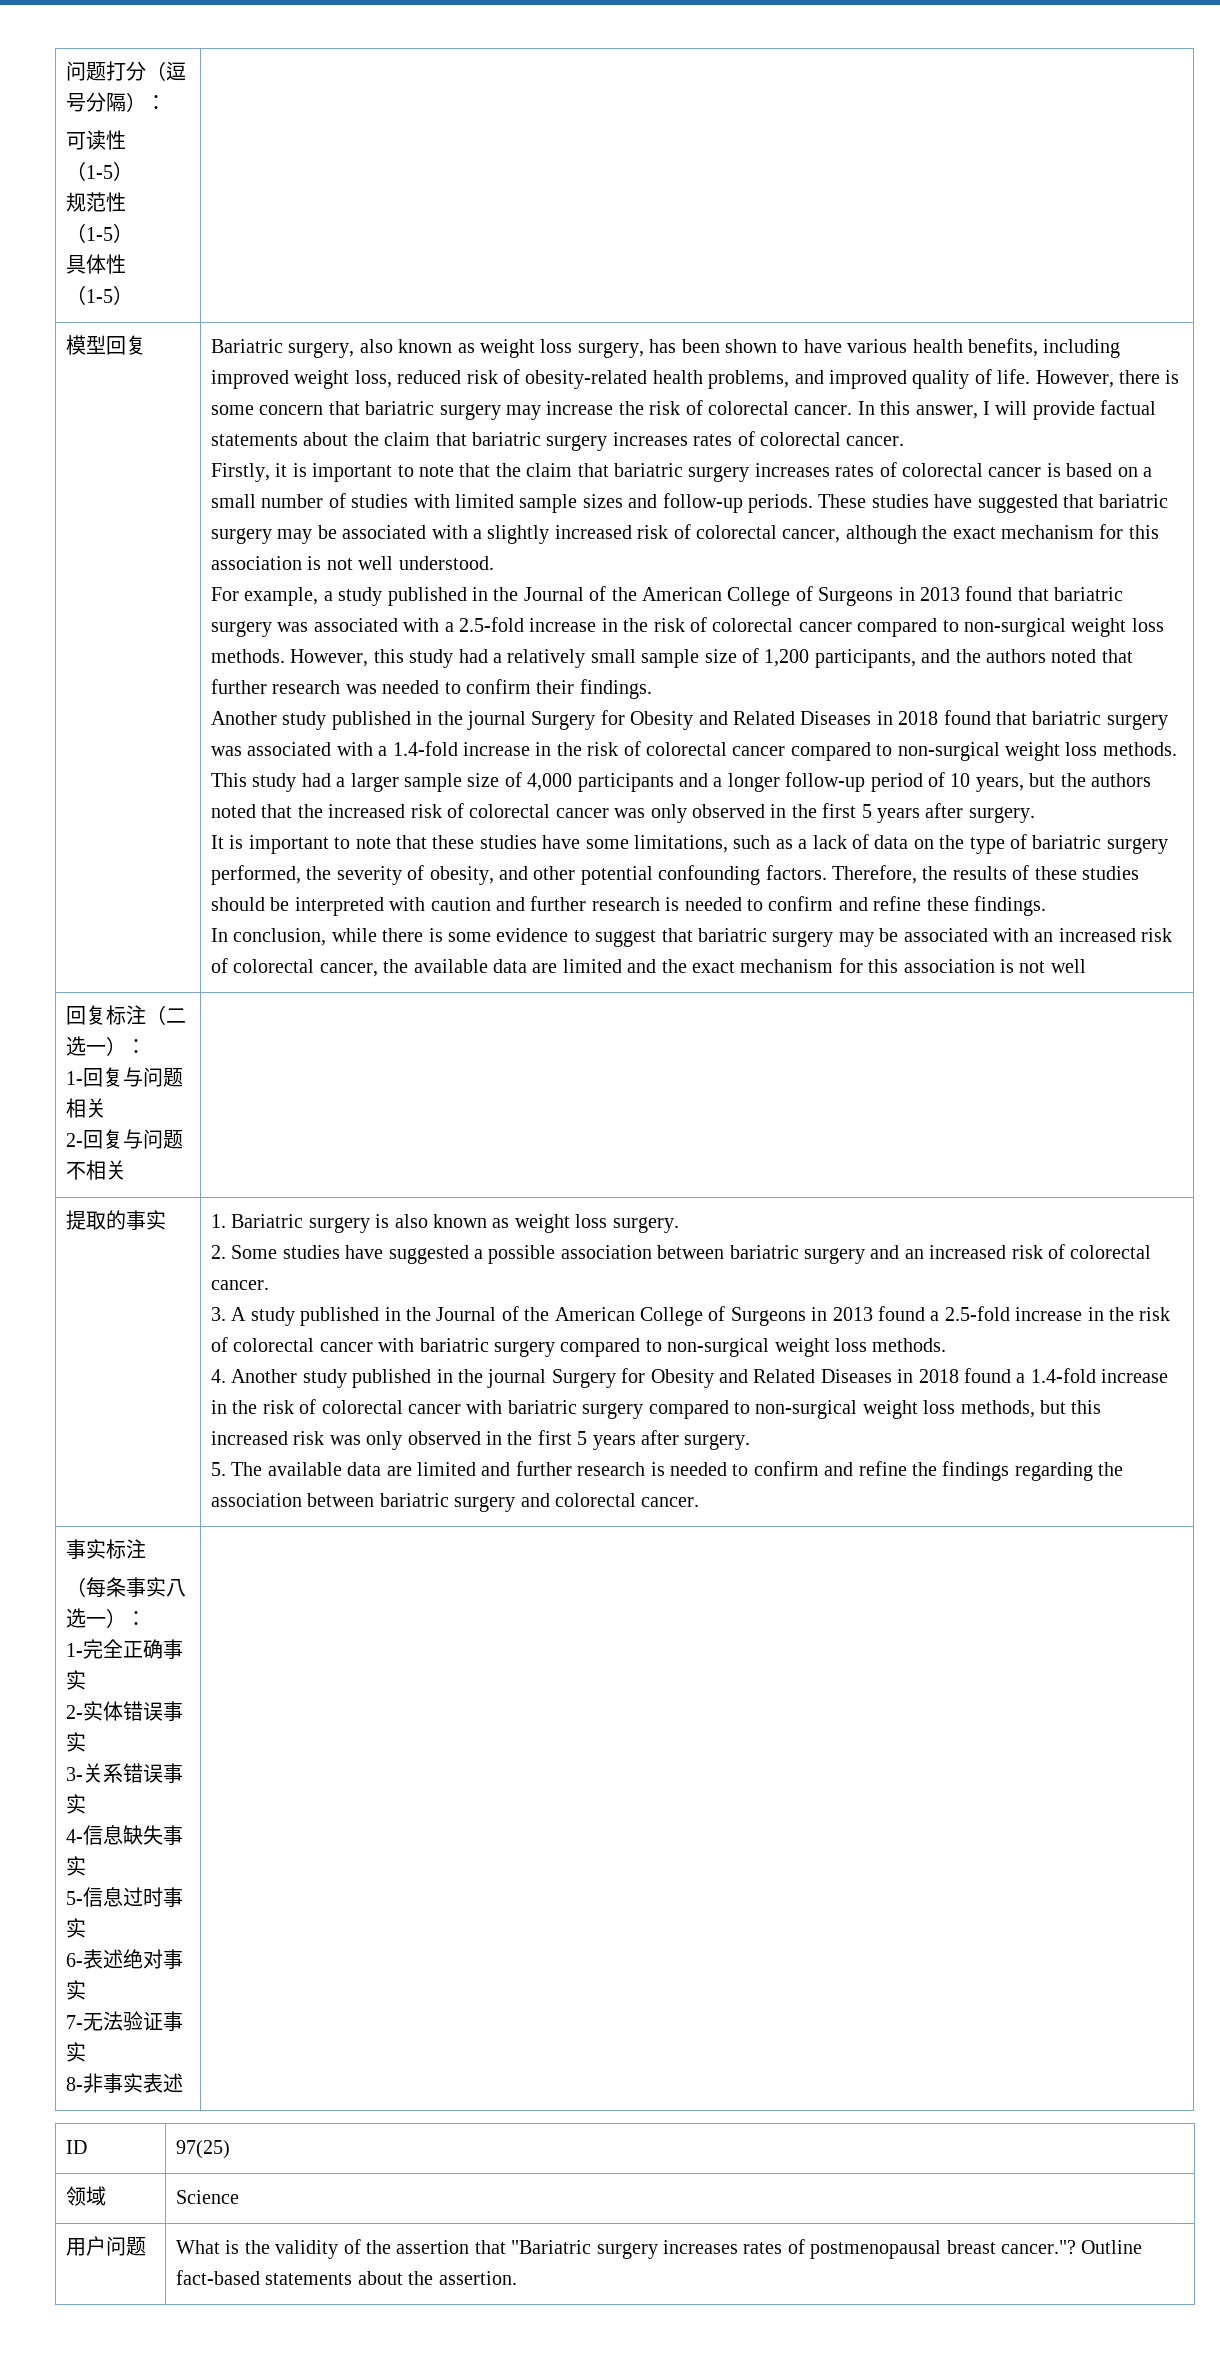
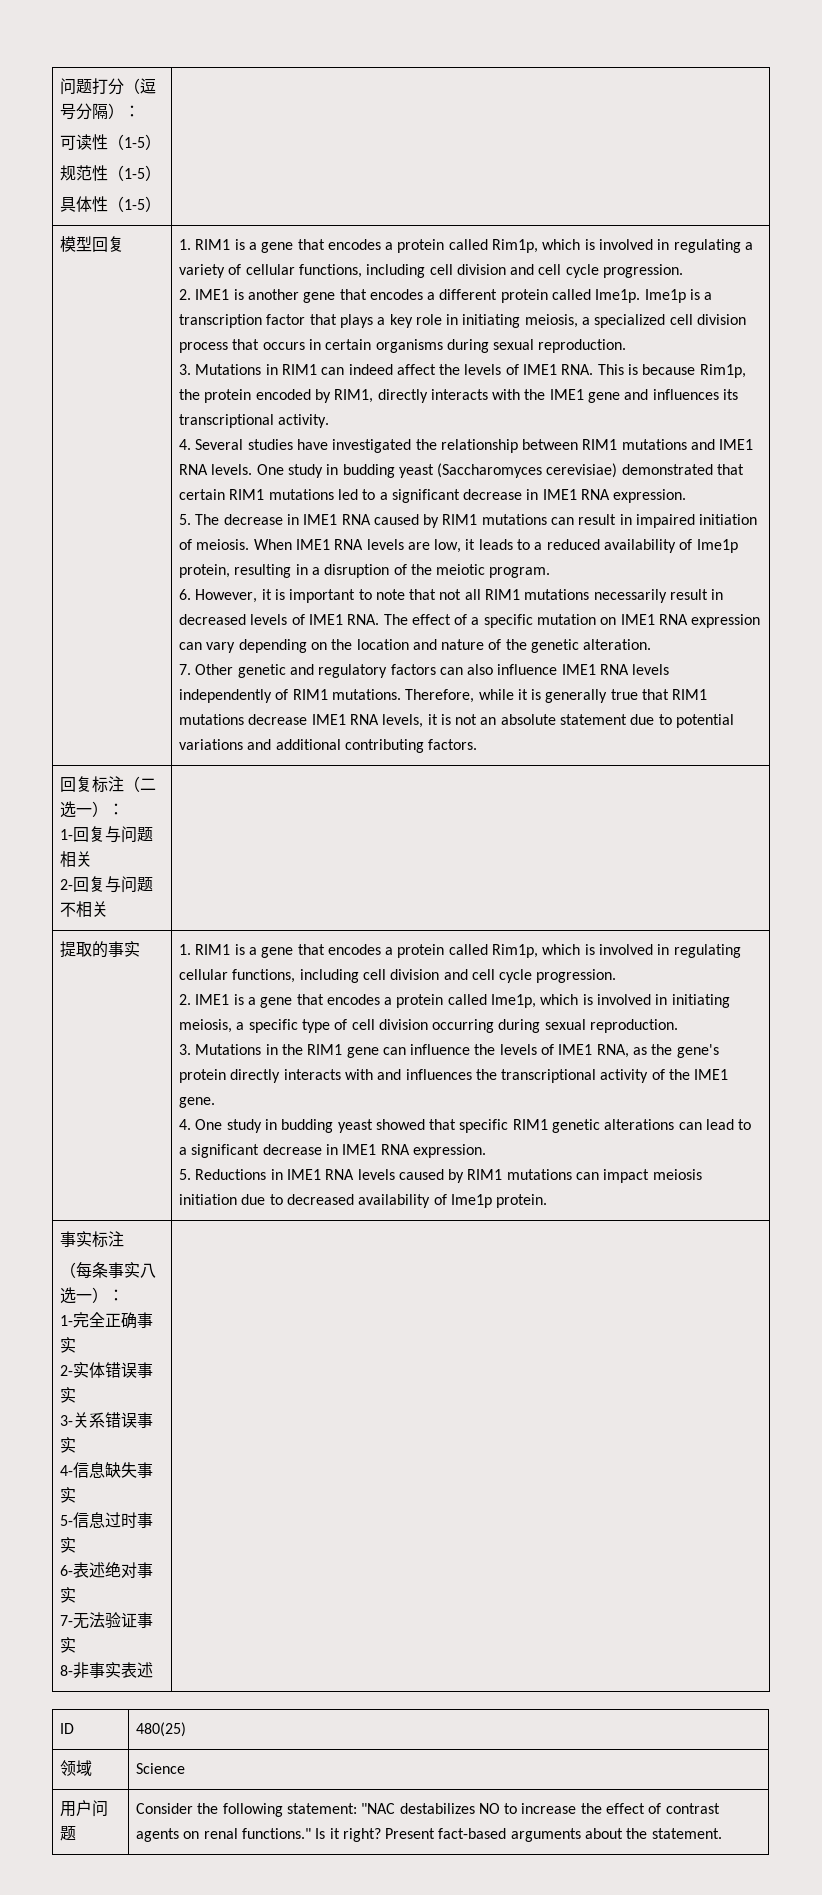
[210,338,1121,358] [210,369,1180,389] [210,400,1157,420] [210,431,905,451] [210,463,270,482] Bariatric surgery, also known as weight loss surgery, has been shown to have various health benefits, including improved weight loss, reduced risk of obesity-related health problems, and improved quality of life. However, there is some concern that bariatric surgery may increase the risk of colorectal cancer. In this answer, I will provide factual statements about the claim that bariatric surgery increases rates of colorectal cancer. // Firstly, -> [178,239,754,253] [178,264,684,278] [178,289,713,303] [178,314,747,328] [178,339,627,353] [178,364,746,378] [178,389,739,403] [178,414,330,428] [178,439,754,453] [178,463,745,478] [178,489,687,503] [178,514,758,528] [178,539,738,553] [178,564,551,578] [178,589,258,603] 1. RIM1 is a gene that encodes a protein called Rim1p, which is involved in regulating a variety of cellular functions, including cell division and cell cycle progression. // 2. IME1 is another gene that encodes a different protein called Ime1p. Ime1p is a transcription factor that plays a key role in initiating meiosis, a specialized cell division process that occurs in certain organisms during sexual reproduction. // 3. Mutations in RIM1 can indeed affect the levels of IME1 RNA. This is because Rim1p, the protein encoded by RIM1, directly interacts with the IME1 gene and influences its transcriptional activity. // 4. Several studies have investigated the relationship between RIM1 mutations and IME1 RNA levels. One study in budding yeast (Saccharomyces cerevisiae) demonstrated that certain RIM1 mutations led to a significant decrease in IME1 RNA expression. // 5. The decrease in IME1 RNA caused by RIM1 mutations can result in impaired initiation of meiosis. When IME1 RNA levels are low, it leads to a reduced availability of Ime1p protein, resulting in a disruption of the meiotic program. // 6. However,
[495,462,1152,482] [210,493,1169,513] [210,524,1159,544] [210,556,494,570] [210,586,1124,606] [210,617,1164,637] [210,648,1133,668] [210,679,652,699] [210,710,1168,730] [210,741,1177,761] [210,772,1151,792] [210,803,1035,823] [210,834,1168,854] [210,865,1139,885] [210,896,1046,916] [210,928,1173,947] [210,958,1086,977] the claim that bariatric surgery increases rates of colorectal cancer is based on a small number of studies with limited sample sizes and follow-up periods. These studies have suggested that bariatric surgery may be associated with a slightly increased risk of colorectal cancer, although the exact mechanism for this association is not well understood. // For example, a study published in the Journal of the American College of Surgeons in 2013 found that bariatric surgery was associated with a 2.5-fold increase in the risk of colorectal cancer compared to non-surgical weight loss methods. However, this study had a relatively small sample size of 1,200 participants, and the authors noted that further research was needed to confirm their findings. // Another study published in the journal Surgery for Obesity and Related Diseases in 2018 found that bariatric surgery was associated with a 1.4-fold increase in the risk of colorectal cancer compared to non-surgical weight loss methods. This study had a larger sample size of 4,000 participants and a longer follow-up period of 10 years, but the authors noted that the increased risk of colorectal cancer was only observed in the first 5 years after surgery. // It is important to note that these studies have some limitations, such as a lack of data on the type of bariatric surgery performed, the severity of obesity, and other potential confounding factors. Therefore, the results of these studies should be interpreted with caution and further research is needed to confirm and refine these findings. // In conclusion, while there is some evidence to suggest that bariatric surgery may be associated with an increased risk of colorectal cancer, the available data are limited and the exact mechanism for this association is not well -> [439,589,724,603] [178,614,761,628] [178,639,652,653] [178,664,670,678] [178,689,708,703] [178,714,735,728] [178,739,478,753] not all RIM1 mutations necessarily result in decreased levels of IME1 RNA. The effect of a specific mutation on IME1 RNA expression can vary depending on the location and nature of the genetic alteration. // 7. Other genetic and regulatory factors can also influence IME1 RNA levels independently of RIM1 mutations. Therefore, while it is generally true that RIM1 mutations decrease IME1 RNA levels, it is not an absolute statement due to potential variations and additional contributing factors.
[231,1214,679,1233] [210,1244,1152,1264] [210,1280,269,1290] [210,1306,1171,1326] [210,1337,947,1357] [210,1368,1169,1388] [210,1399,1102,1419] [210,1430,751,1450] [210,1461,1124,1481] [210,1493,700,1512] Bariatric surgery is also known as weight loss surgery. // 2. Some studies have suggested a possible association between bariatric surgery and an increased risk of colorectal cancer. // 3. A study published in the Journal of the American College of Surgeons in 2013 found a 2.5-fold increase in the risk of colorectal cancer with bariatric surgery compared to non-surgical weight loss methods. // 4. Another study published in the journal Surgery for Obesity and Related Diseases in 2018 found a 1.4-fold increase in the risk of colorectal cancer with bariatric surgery compared to non-surgical weight loss methods, but this increased risk was only observed in the first 5 years after surgery. // 5. The available data are limited and further research is needed to confirm and refine the findings regarding the association between bariatric surgery and colorectal cancer. -> [195,944,741,958] [178,969,617,983] [178,994,730,1008] [178,1019,679,1033] [178,1044,719,1058] [178,1069,729,1083] [178,1097,215,1108] [178,1119,752,1133] [178,1144,486,1158] [178,1169,702,1183] [178,1194,548,1208] RIM1 is a gene that encodes a protein called Rim1p, which is involved in regulating cellular functions, including cell division and cell cycle progression. // 2. IME1 is a gene that encodes a protein called Ime1p, which is involved in initiating meiosis, a specific type of cell division occurring during sexual reproduction. // 3. Mutations in the RIM1 gene can influence the levels of IME1 RNA, as the gene's protein directly interacts with and influences the transcriptional activity of the IME1 gene. // 4. One study in budding yeast showed that specific RIM1 genetic alterations can lead to a significant decrease in IME1 RNA expression. // 5. Reductions in IME1 RNA levels caused by RIM1 mutations can impact meiosis initiation due to decreased availability of Ime1p protein.
[175,2140,230,2159] 97(25) -> [135,1722,186,1737] 480(25)
[175,2239,1143,2259] [175,2270,517,2285] What is the validity of the assertion that "Bariatric surgery increases rates of postmenopausal breast cancer."? Outline fact-based statements about the assertion. -> [135,1803,720,1817] [135,1828,722,1842] Consider the following statement: "NAC destabilizes NO to increase the effect of contrast agents on renal functions." Is it right? Present fact-based arguments about the statement.

